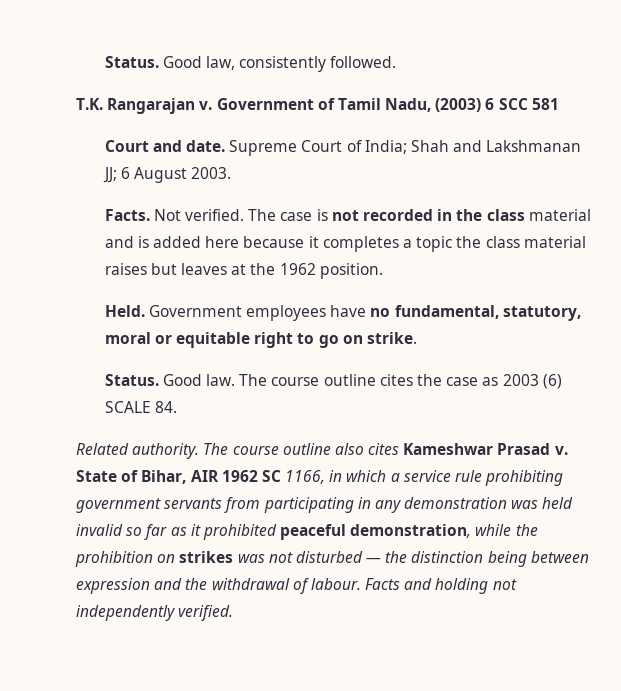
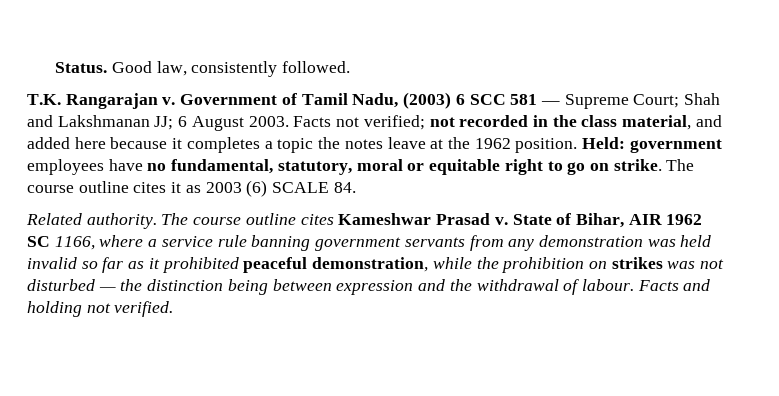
[104,140,407,156] // Court and date. Supreme Court of India; -> [540,94,680,109] — Supreme Court;
[104,209,328,221] // Facts. Not verified. The case is -> [293,115,425,130] Facts not verified;
[528,209,591,221] [104,236,149,248] material and is -> [622,115,722,130] material, and
[485,236,586,248] [104,263,228,275] class material raises but leaves -> [344,137,426,149] notes leave
[104,305,242,317] // Held. Government -> [582,137,722,153] Held: government
[104,374,479,386] // Status. Good law. The course outline cites the case -> [666,159,695,171] [27,181,182,193] The course outline cites it
[334,443,364,455] also -> (296, 219) none
[329,470,387,482] in which -> [99,235,144,247] where
[485,470,564,486] prohibiting -> [251,235,311,251] banning
[263,497,371,513] participating in -> (504, 243) none
[76,605,175,621] independently -> (111, 308) none

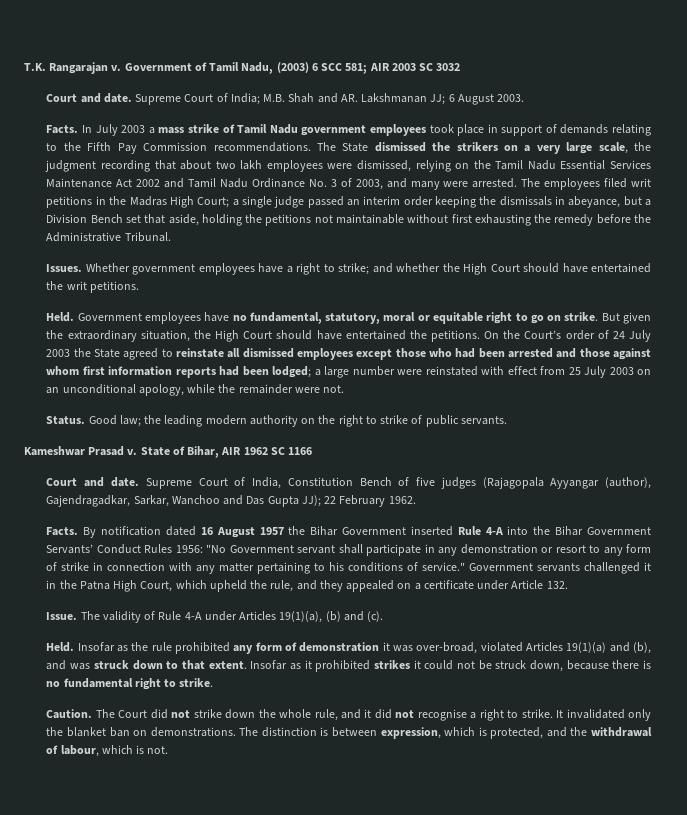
[55,61,351,77] Status. Good law, consistently followed. // -> (24, 67) none
[510,94,680,109] 581 — Supreme Court; -> [345,63,461,74] [46,93,286,105] 581; AIR 2003 SC 3032 // Court and date. Supreme Court of India; M.B.
(53, 121) none -> [340,94,358,102] AR.
[293,115,722,130] [27,137,722,153] Facts not verified; not recorded in the class material, and added here because it completes a topic the notes leave at the 1962 position. Held: government -> [46,124,652,136] [46,142,651,154] [45,160,651,172] [46,178,651,190] [46,196,651,208] [46,214,651,226] [46,232,171,242] [46,263,651,275] [46,281,139,293] [46,312,142,322] // Facts. In July 2003 a mass strike of Tamil Nadu government employees took place in support of demands relating to the Fifth Pay Commission recommendations. The State dismissed the strikers on a very large scale, the judgment recording that about two lakh employees were dismissed, relying on the Tamil Nadu Essential Services Maintenance Act 2002 and Tamil Nadu Ordinance No. 3 of 2003, and many were arrested. The employees filed writ petitions in the Madras High Court; a single judge passed an interim order keeping the dismissals in abeyance, but a Division Bench set that aside, holding the petitions not maintainable without first exhausting the remedy before the Administrative Tribunal. // Issues. Whether government employees have a right to strike; and whether the High Court should have entertained the writ petitions. // Held. Government
[666,159,695,171] [27,180,356,197] [26,213,334,229] The course outline cites it as 2003 (6) SCALE 84. // Related authority. The course outline cites -> [601,312,651,324] [46,330,651,342] [46,348,651,360] [46,366,652,378] [46,384,345,396] [46,415,507,427] But given the extraordinary situation, the High Court should have entertained the petitions. On the Court’s order of 24 July 2003 the State agreed to reinstate all dismissed employees except those who had been arrested and those against whom first information reports had been lodged; a large number were reinstated with effect from 25 July 2003 on an unconditional apology, while the remainder were not. // Status. Good law; the leading modern authority on the right to strike of public servants. //
[54,235,712,251] [27,257,725,273] [27,279,711,295] [27,301,174,317] 1166, where a service rule banning government servants from any demonstration was held invalid so far as it prohibited peaceful demonstration, while the prohibition on strikes was not disturbed — the distinction being between expression and the withdrawal of labour. Facts and holding not verified. -> [288,447,313,455] [46,477,651,489] [46,495,416,507] [46,526,651,538] [46,544,651,556] [46,562,651,574] [46,580,568,592] [46,611,384,623] [46,642,651,654] [46,660,651,672] [46,678,214,690] [46,709,651,721] [46,727,652,739] [46,745,169,757] 1166 // Court and date. Supreme Court of India, Constitution Bench of five judges (Rajagopala Ayyangar (author), Gajendragadkar, Sarkar, Wanchoo and Das Gupta JJ); 22 February 1962. // Facts. By notification dated 16 August 1957 the Bihar Government inserted Rule 4-A into the Bihar Government Servants’ Conduct Rules 1956: "No Government servant shall participate in any demonstration or resort to any form of strike in connection with any matter pertaining to his conditions of service." Government servants challenged it in the Patna High Court, which upheld the rule, and they appealed on a certificate under Article 132. // Issue. The validity of Rule 4-A under Articles 19(1)(a), (b) and (c). // Held. Insofar as the rule prohibited any form of demonstration it was over-broad, violated Articles 19(1)(a) and (b), and was struck down to that extent. Insofar as it prohibited strikes it could not be struck down, because there is no fundamental right to strike. // Caution. The Court did not strike down the whole rule, and it did not recognise a right to strike. It invalidated only the blanket ban on demonstrations. The distinction is between expression, which is protected, and the withdrawal of labour, which is not.

